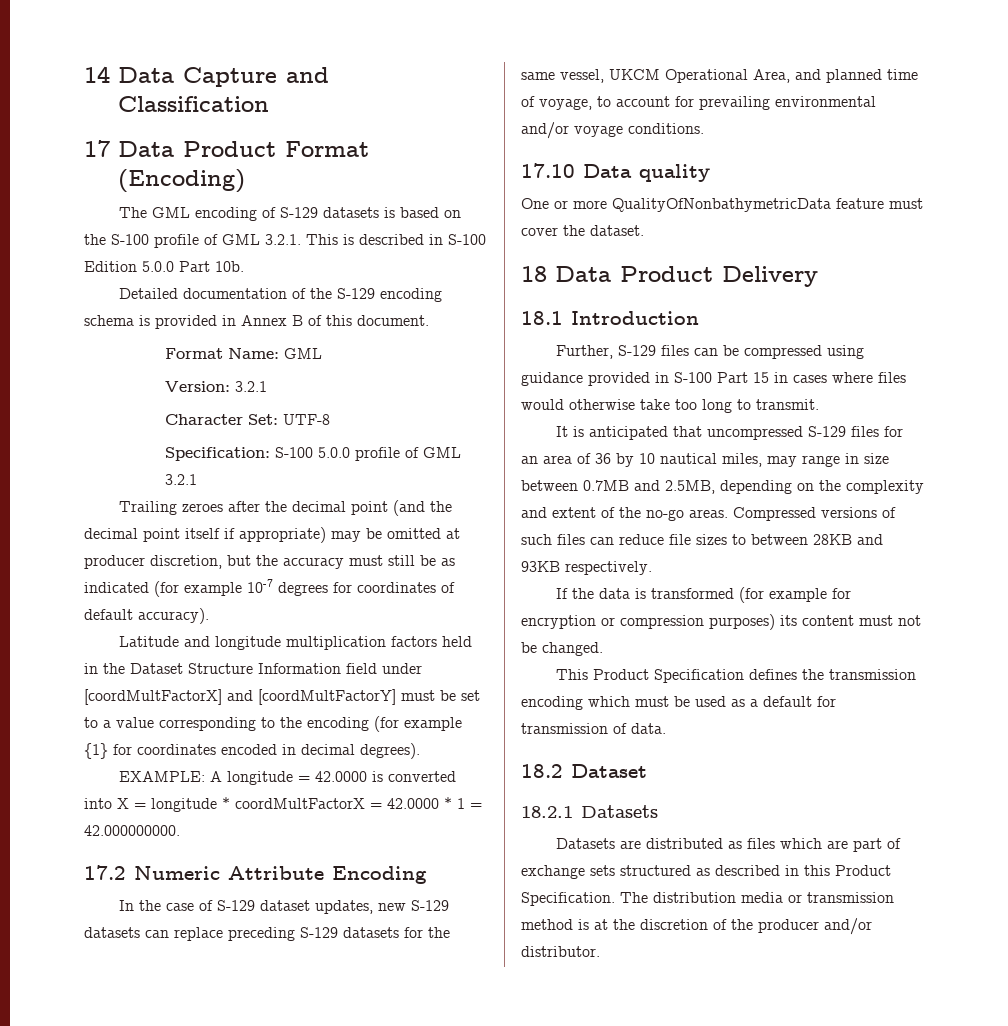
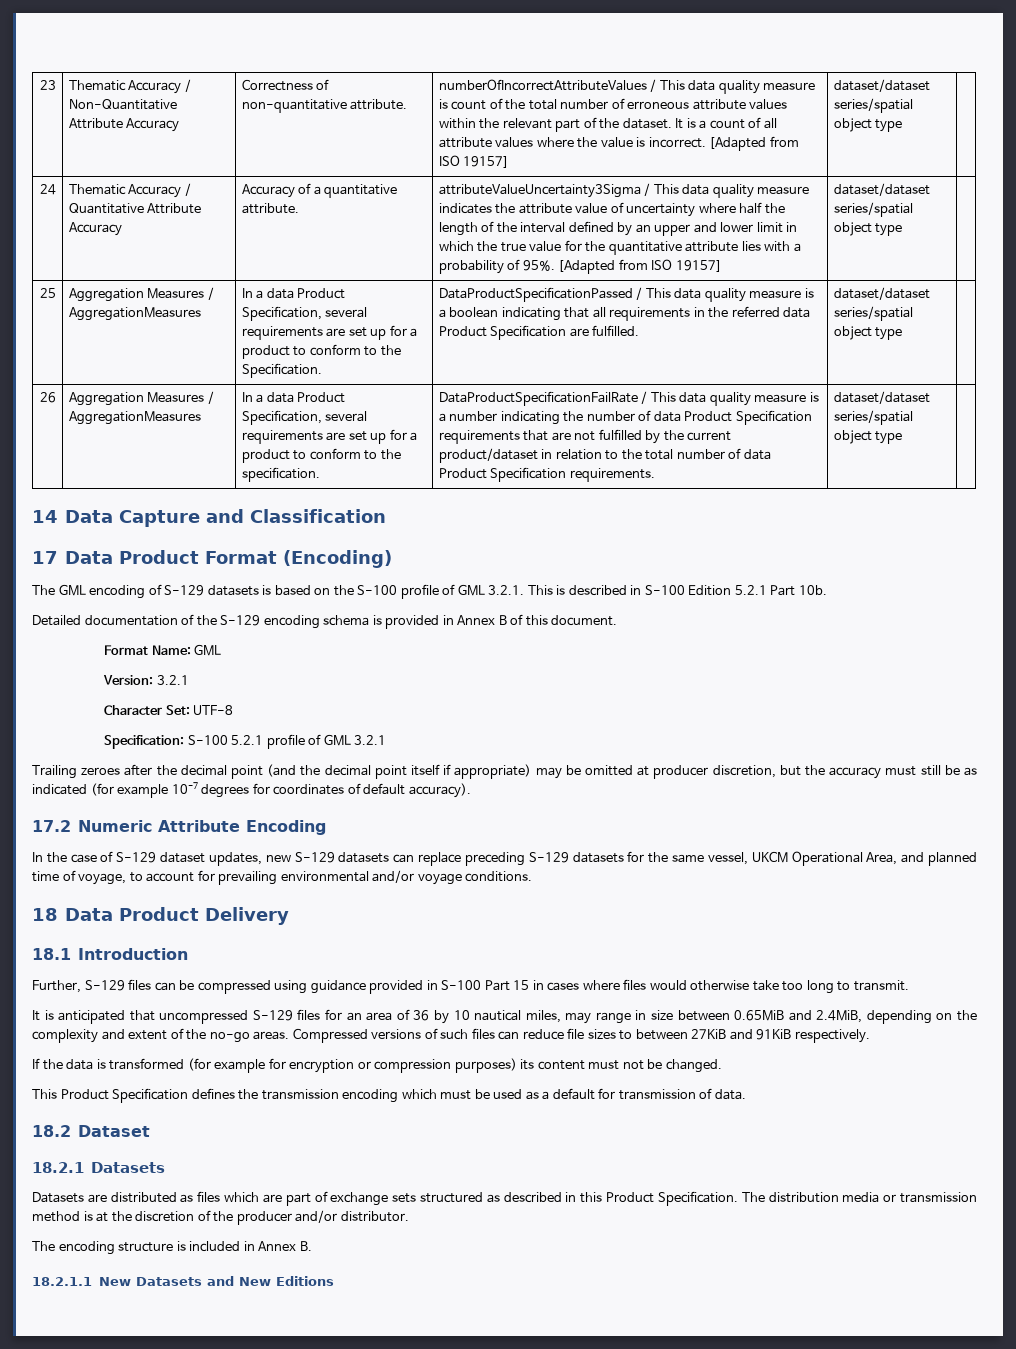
(84, 74) none -> [39,80,56,90] [68,79,191,94] [68,99,177,110] [68,118,180,132] [241,79,330,91] [241,99,408,113] [438,79,816,94] [438,98,788,110] [438,117,777,132] [438,136,799,151] [438,155,510,168] [833,79,930,92] [833,98,913,113] [833,118,903,132] [39,184,56,195] [68,183,191,198] [68,203,202,214] [68,222,122,236] [241,183,398,198] [241,203,299,214] [438,183,810,198] [438,202,785,217] [438,221,798,236] [438,240,801,255] [438,259,722,274] [833,183,930,196] [833,202,913,217] [833,222,903,236] [39,288,56,298] [68,287,214,302] [68,307,201,321] [241,288,346,299] [241,306,368,321] [241,325,418,340] [241,344,401,359] [241,363,322,378] [438,287,814,302] [438,306,811,321] [438,325,640,340] [833,287,930,300] [833,306,913,321] [833,326,903,340] [39,392,56,403] [68,391,214,406] [68,411,201,425] [241,392,346,403] [241,410,368,425] [241,429,418,444] [241,448,401,463] [241,467,320,482] [438,391,819,406] [438,410,812,425] [438,429,732,444] [438,448,771,463] [438,467,655,482] [833,391,930,404] [833,410,913,425] [833,430,903,444] 23 | Thematic Accuracy / Non-Quantitative Attribute Accuracy | Correctness of non-quantitative attribute. | numberOfIncorrectAttributeValues / This data quality measure is count of the total number of erroneous attribute values within the relevant part of the dataset. It is a count of all attribute values where the value is incorrect. [Adapted from ISO 19157] | dataset/dataset series/spatial object type | // 24 | Thematic Accuracy / Quantitative Attribute Accuracy | Accuracy of a quantitative attribute. | attributeValueUncertainty3Sigma / This data quality measure indicates the attribute value of uncertainty where half the length of the interval defined by an upper and lower limit in which the true value for the quantitative attribute lies with a probability of 95%. [Adapted from ISO 19157] | dataset/dataset series/spatial object type | // 25 | Aggregation Measures / AggregationMeasures | In a data Product Specification, several requirements are set up for a product to conform to the Specification. | DataProductSpecificationPassed / This data quality measure is a boolean indicating that all requirements in the referred data Product Specification are fulfilled. | dataset/dataset series/spatial object type | // 26 | Aggregation Measures / AggregationMeasures | In a data Product Specification, several requirements are set up for a product to conform to the specification. | DataProductSpecificationFailRate / This data quality measure is a number indicating the number of data Product Specification requirements that are not fulfilled by the current product/dataset in relation to the total number of data Product Specification requirements. | dataset/dataset series/spatial object type | //
[142,261,174,272] 5.0.0 -> [734,585,767,595] 5.2.1
[317,447,350,458] 5.0.0 -> [231,735,264,745] 5.2.1
[118,636,472,650] [84,663,422,674] [84,689,480,705] [84,716,462,732] [84,743,420,759] [118,771,456,785] [84,797,482,812] [84,825,180,836] // Latitude and longitude multiplication factors held in the Dataset Structure Information field under [coordMultFactorX] and [coordMultFactorY] must be set to a value corresponding to the encoding (for example {1} for coordinates encoded in decimal degrees). // EXAMPLE: A longitude = 42.0000 is converted into X = longitude * coordMultFactorX = 42.0000 * 1 = 42.000000000. -> (471, 790) none
[521,163,710,182] [521,198,923,212] [521,225,644,236] // 17.10 Data quality // One or more QualityOfNonbathymetricData feature must cover the dataset. -> (533, 876) none
[583,480,715,494] 0.7MB and 2.5MB, -> [734,1010,863,1023] 0.65MiB and 2.4MiB,
[813,534,883,545] [521,561,560,572] 28KB and 93KB -> [691,1029,792,1040] 27KiB and 91KiB
(600, 951) none -> [32,1241,312,1255] [32,1276,334,1286] // The encoding structure is included in Annex B. // 18.2.1.1 New Datasets and New Editions

